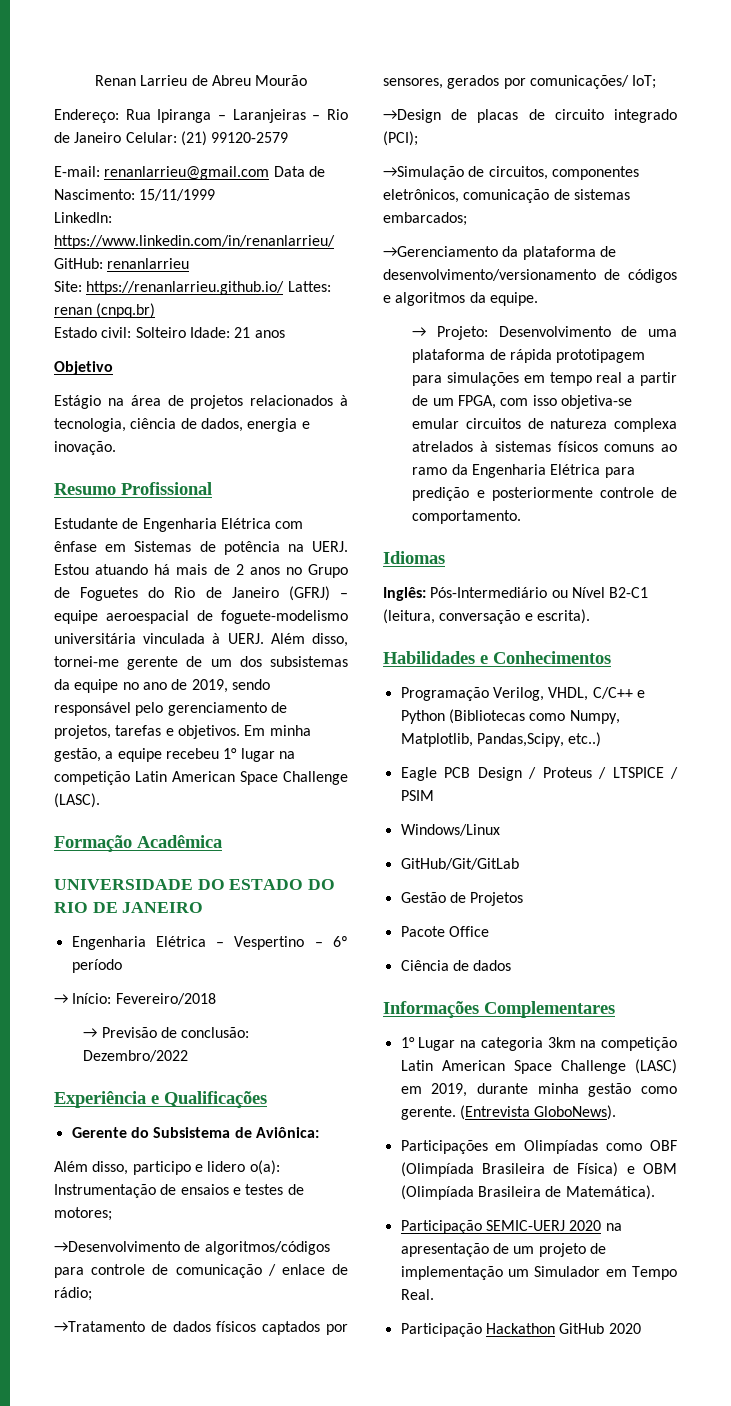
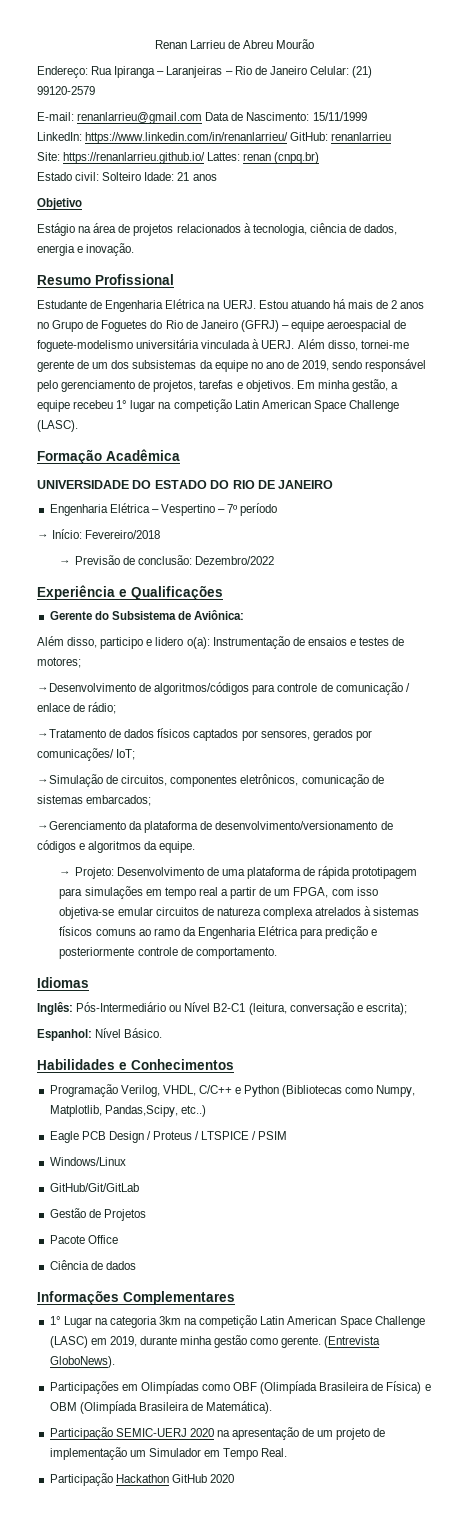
[275,521,304,529] [54,541,280,555] com ênfase em Sistemas de potência -> (206, 304) none
[332,936,348,947] 6º -> [227,504,239,513] 7º
[383,109,677,123] [383,131,418,146] // →Design de placas de circuito integrado (PCI); -> (136, 754) none
[536,609,590,624] escrita). -> [365,1003,407,1015] [37,1028,163,1041] escrita); // Espanhol: Nível Básico.

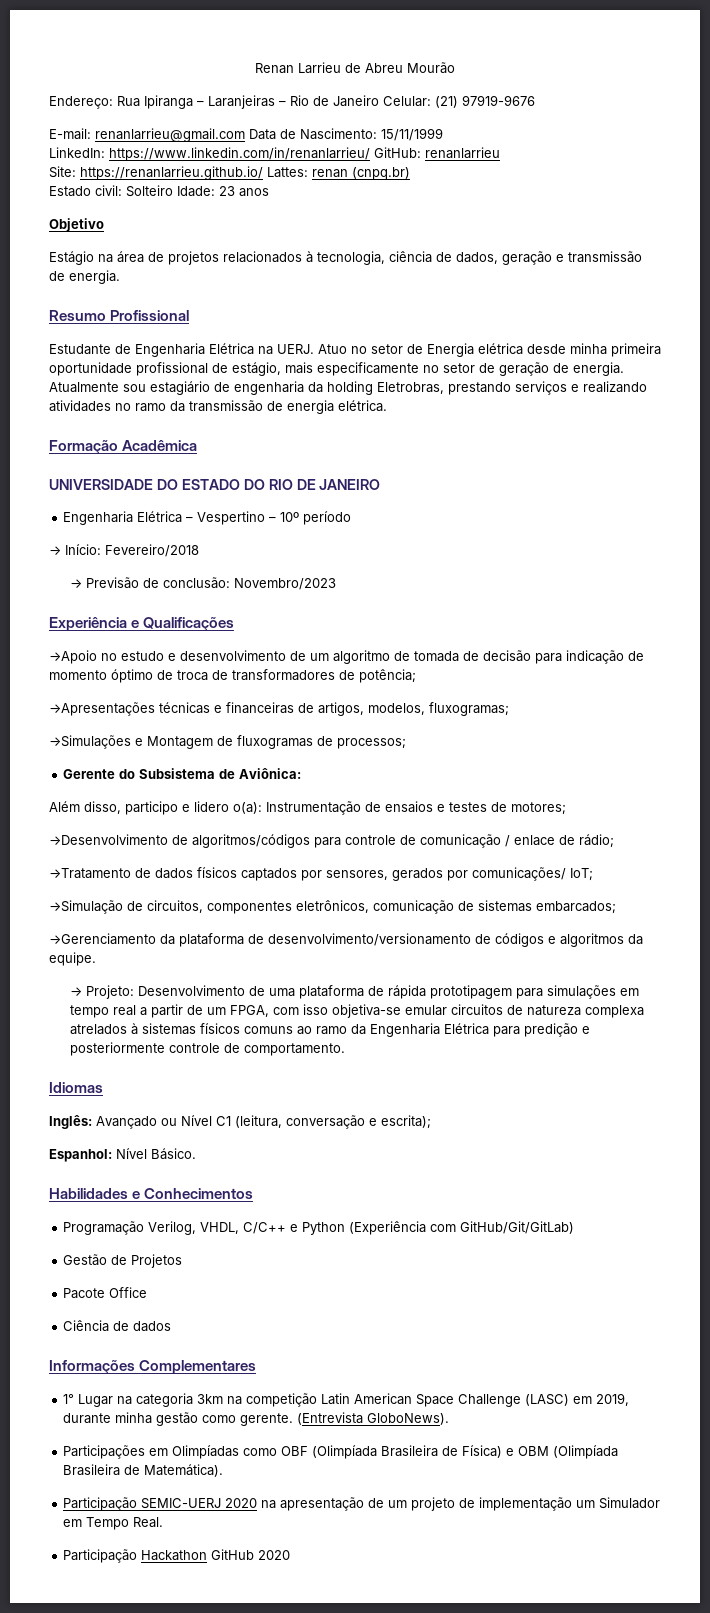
[37,86,95,95] 99120-2579 -> [462,95,535,106] 97919-9676
[177,172,190,181] 21 -> [219,186,235,196] 23
[37,243,135,256] energia e inovação. -> [502,251,642,265] [49,270,120,284] geração e transmissão de energia.
[258,299,425,309] [37,320,407,332] [37,339,409,352] [37,359,427,372] [37,379,399,392] [37,399,399,412] [37,420,78,432] Estou atuando há mais de 2 anos no Grupo de Foguetes do Rio de Janeiro (GFRJ) – equipe aeroespacial de foguete-modelismo universitária vinculada à UERJ. Além disso, tornei-me gerente de um dos subsistemas da equipe no ano de 2019, sendo responsável pelo gerenciamento de projetos, tarefas e objetivos. Em minha gestão, a equipe recebeu 1° lugar na competição Latin American Space Challenge (LASC). -> [318,343,661,357] [49,362,624,376] [49,381,647,395] [49,400,387,414] Atuo no setor de Energia elétrica desde minha primeira oportunidade profissional de estágio, mais especificamente no setor de geração de energia. Atualmente sou estagiário de engenharia da holding Eletrobras, prestando serviços e realizando atividades no ramo da transmissão de energia elétrica.
[227,504,239,513] 7º -> [280,512,300,522] 10º
[194,556,274,565] Dezembro/2022 -> [233,578,336,590] Novembro/2023
(223, 592) none -> [49,650,644,664] [49,669,416,683] [49,702,509,716] [49,735,406,749] // →Apoio no estudo e desenvolvimento de um algoritmo de tomada de decisão para indicação de momento óptimo de troca de transformadores de potência; // →Apresentações técnicas e financeiras de artigos, modelos, fluxogramas; // →Simulações e Montagem de fluxogramas de processos;
[76,1002,167,1012] Pós-Intermediário -> [96,1116,157,1129] Avançado
[213,1003,246,1012] B2-C1 -> [216,1116,231,1126] C1
[282,1085,416,1097] [49,1105,206,1117] [49,1131,288,1143] [49,1157,126,1166] [49,1183,139,1192] (Bibliotecas como Numpy, Matplotlib, Pandas,Scipy, etc..) // Eagle PCB Design / Proteus / LTSPICE / PSIM // Windows/Linux // GitHub/Git/GitLab -> [349,1221,575,1235] (Experiência com GitHub/Git/GitLab)

